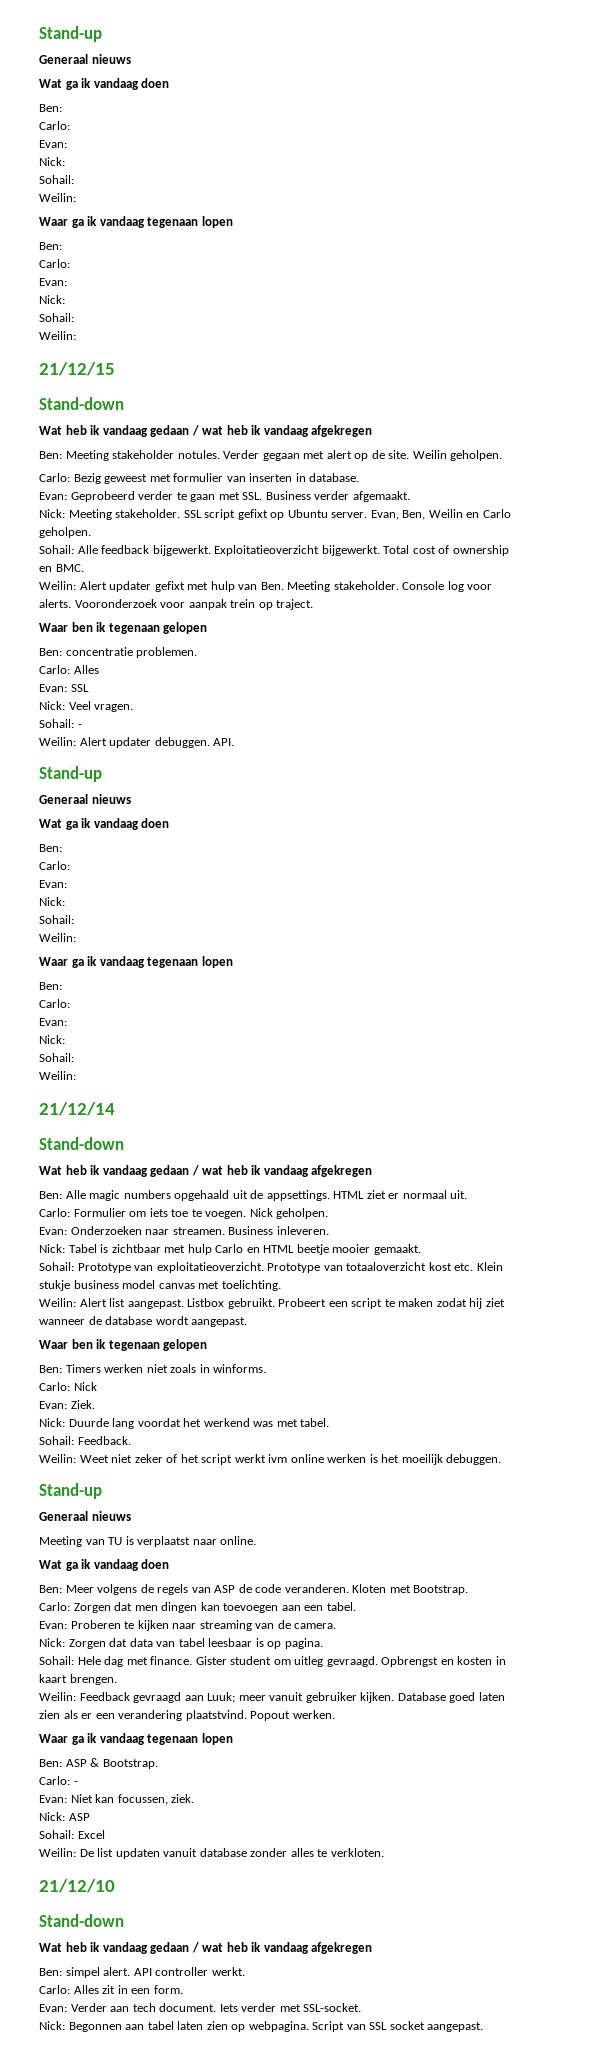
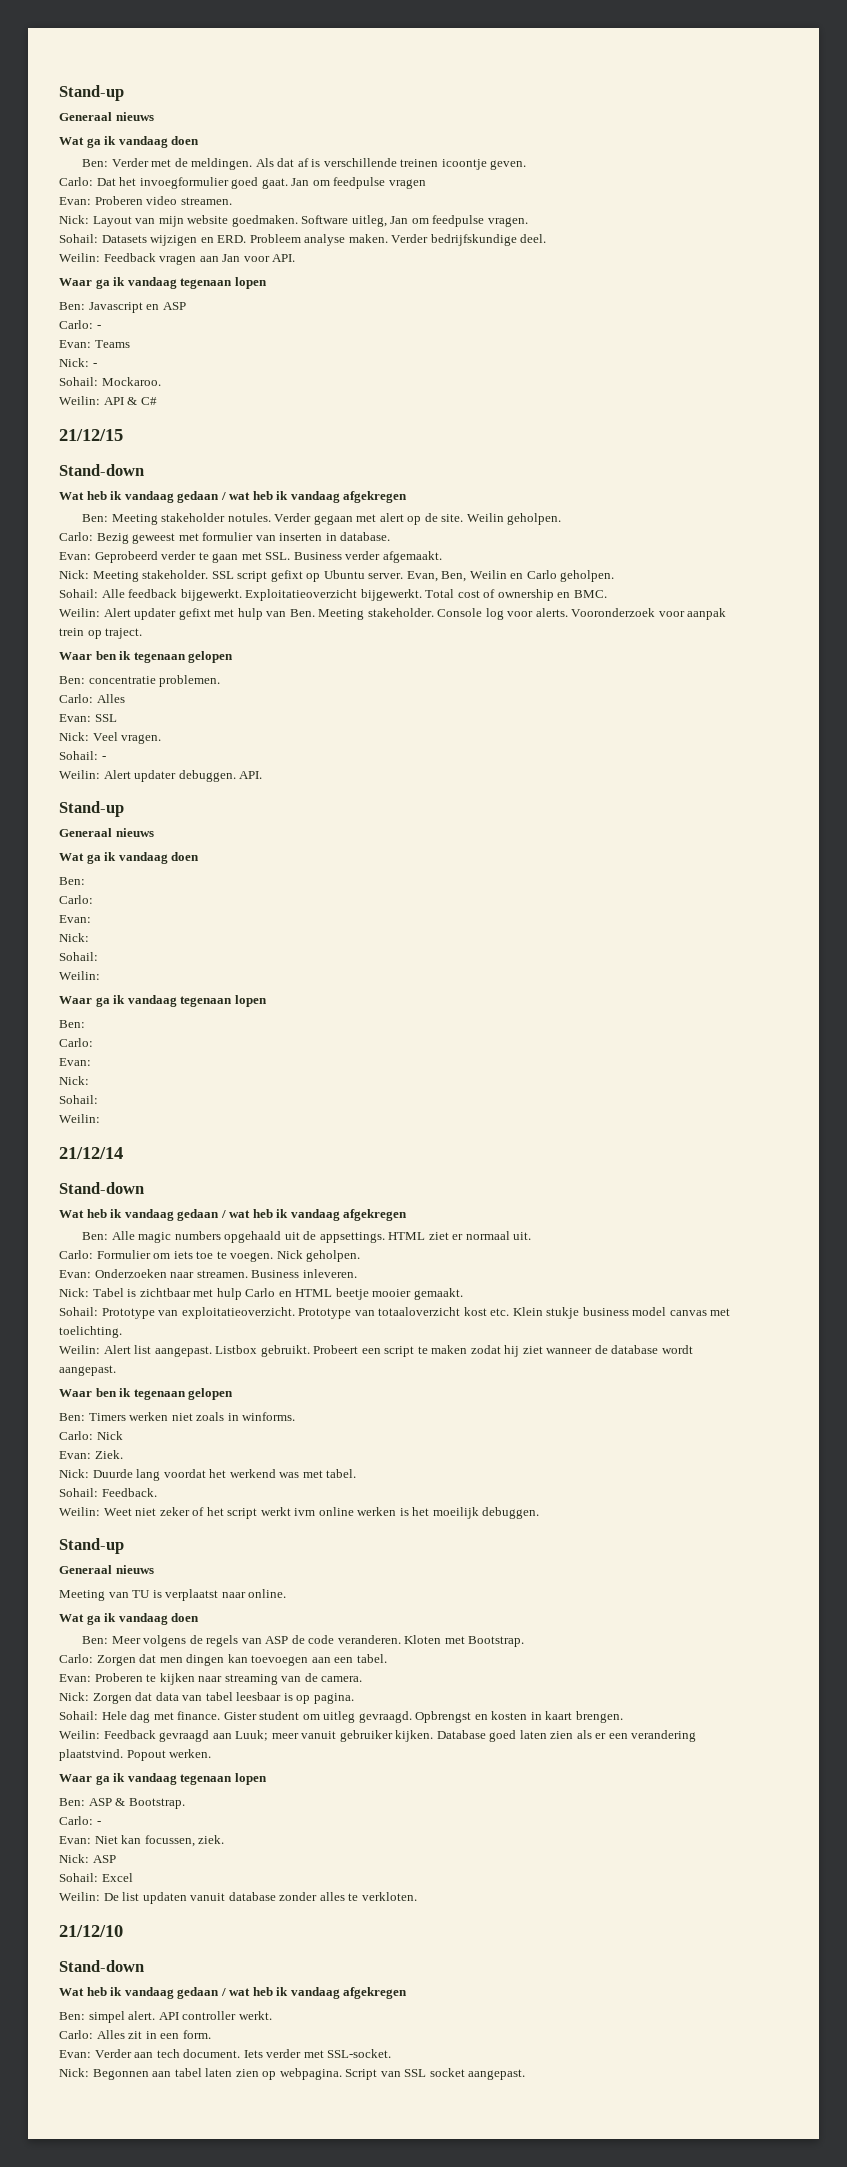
[39,26,102,42] [39,54,131,64] [39,78,170,90] [39,104,62,112] [39,121,70,130] [39,140,67,148] [39,157,65,166] [39,175,74,184] [39,193,76,202] [39,216,233,228] [39,242,62,250] [39,259,70,268] [39,278,67,286] [39,295,65,304] [39,313,74,322] [39,331,76,340] Stand-up // Generaal nieuws // Wat ga ik vandaag doen // Ben: // Carlo: // Evan: // Nick: // Sohail: // Weilin: // Waar ga ik vandaag tegenaan lopen // Ben: // Carlo: // Evan: // Nick: // Sohail: // Weilin: -> [59,85,124,101] [59,112,154,121] [59,136,200,148] [82,158,527,170] [59,177,426,189] [59,196,232,205] [59,215,528,227] [59,234,547,246] [59,253,296,265] [59,277,267,289] [59,302,186,313] [59,320,101,329] [59,340,130,348] [59,358,97,367] [59,377,161,386] [59,396,157,405] Stand-up // Generaal nieuws // Wat ga ik vandaag doen // Ben: Verder met de meldingen. Als dat af is verschillende treinen icoontje geven. // Carlo: Dat het invoegformulier goed gaat. Jan om feedpulse vragen // Evan: Proberen video streamen. // Nick: Layout van mijn website goedmaken. Software uitleg, Jan om feedpulse vragen. // Sohail: Datasets wijzigen en ERD. Probleem analyse maken. Verder bedrijfskundige deel. // Weilin: Feedback vragen aan Jan voor API. // Waar ga ik vandaag tegenaan lopen // Ben: Javascript en ASP // Carlo: - // Evan: Teams // Nick: - // Sohail: Mockaroo. // Weilin: API & C#

